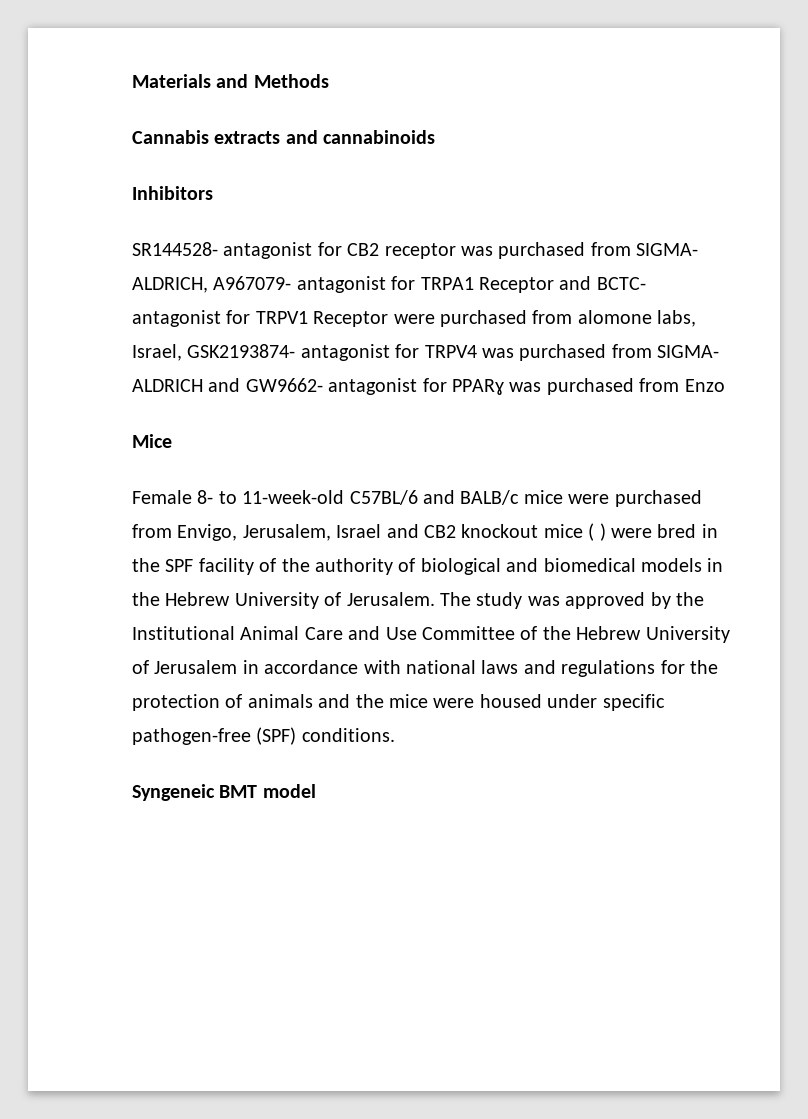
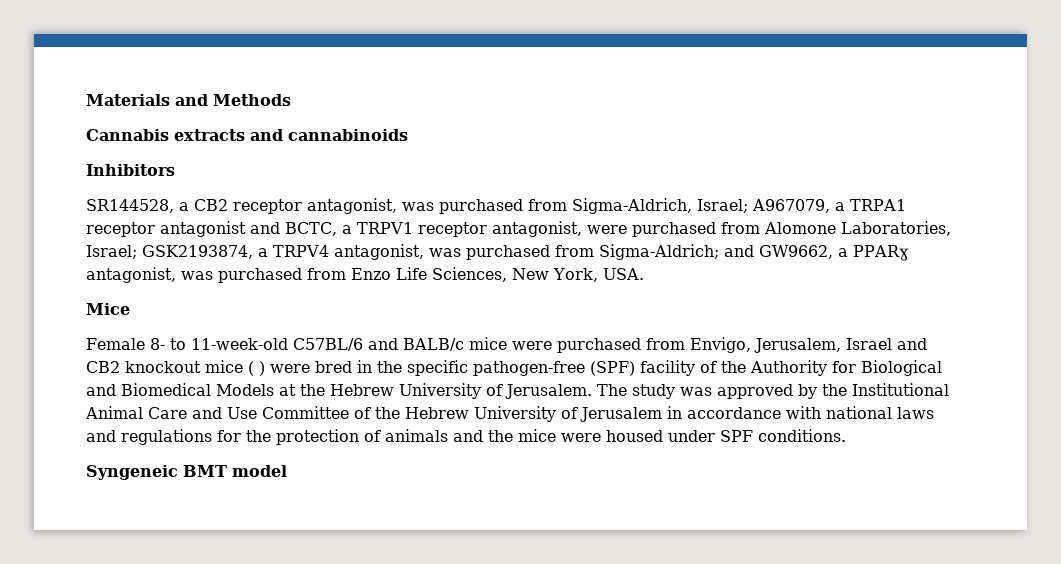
[132,242,342,259] SR144528- antagonist for -> [86,199,189,213] SR144528, a
[461,242,699,259] [132,276,646,293] [132,310,697,327] [132,344,720,361] [132,378,504,395] was purchased from SIGMA- ALDRICH, A967079- antagonist for TRPA1 Receptor and BCTC- antagonist for TRPV1 Receptor were purchased from alomone labs, Israel, GSK2193874- antagonist for TRPV4 was purchased from SIGMA- ALDRICH and GW9662- antagonist for PPARɣ -> [307,198,906,214] [86,221,951,237] [86,244,909,261] [86,267,176,283] antagonist, was purchased from Sigma-Aldrich, Israel; A967079, a TRPA1 receptor antagonist and BCTC, a TRPV1 receptor antagonist, were purchased from Alomone Laboratories, Israel; GSK2193874, a TRPV4 antagonist, was purchased from Sigma-Aldrich; and GW9662, a PPARɣ antagonist,
(725, 385) none -> [396,267,644,282] Life Sciences, New York, USA.
[165,558,724,575] SPF facility of the authority of biological and biomedical models in -> [407,360,942,376] [86,383,296,396] specific pathogen-free (SPF) facility of the Authority for Biological and Biomedical Models at
[602,694,665,711] [132,727,297,745] specific pathogen-free (SPF) -> [720,430,753,442] SPF

